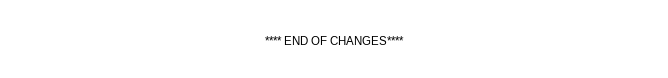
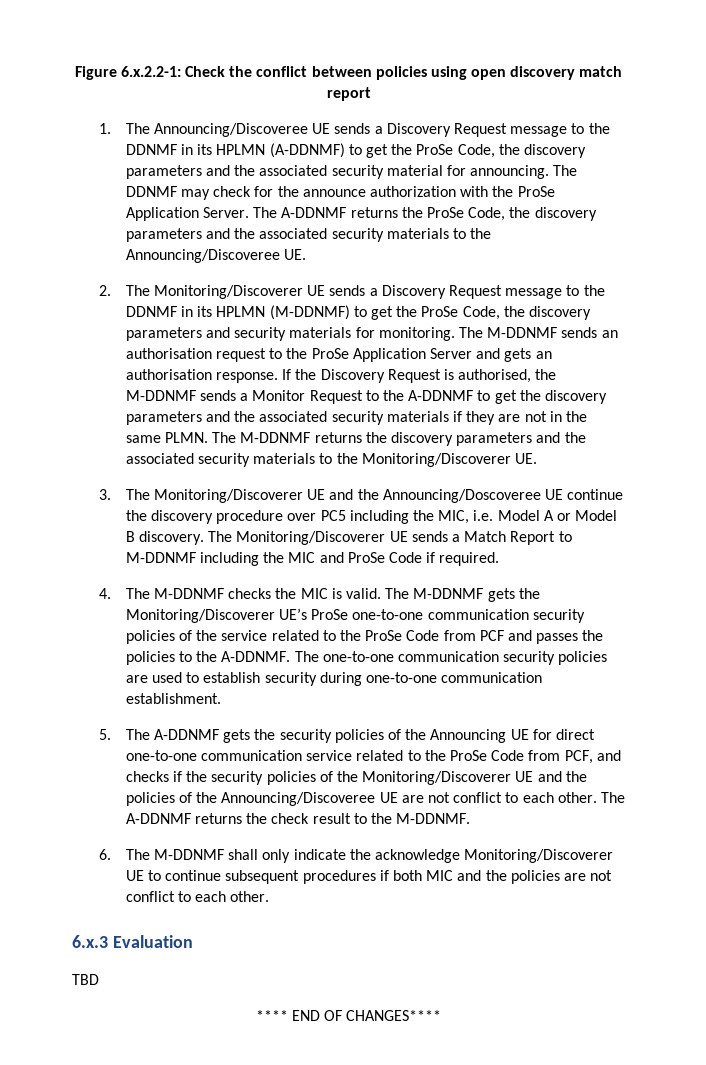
(264, 40) none -> [74,66,623,80] [326,87,371,101] [98,123,610,137] [125,143,586,158] [125,165,578,179] [125,186,555,200] [125,207,597,221] [125,228,492,242] [125,249,307,263] [98,285,605,299] [125,305,591,320] [125,327,618,341] [125,348,552,362] [125,369,557,383] [125,390,607,404] [125,411,587,425] [125,432,586,446] [125,453,538,467] [98,489,624,503] [125,510,618,524] [125,531,572,545] [125,552,500,566] [98,588,540,602] [125,608,585,623] [125,630,604,644] [125,651,608,665] [125,672,543,686] [125,693,221,704] [98,729,595,743] [125,750,621,764] [125,771,587,785] [125,792,625,806] [125,813,471,824] [98,849,614,863] [125,870,613,884] [125,891,270,902] [72,935,193,948] [72,974,99,985] Figure 6.x.2.2-1: Check the conflict between policies using open discovery match report // 1. The Announcing/Discoveree UE sends a Discovery Request message to the DDNMF in its HPLMN (A-DDNMF) to get the ProSe Code, the discovery parameters and the associated security material for announcing. The DDNMF may check for the announce authorization with the ProSe Application Server. The A-DDNMF returns the ProSe Code, the discovery parameters and the associated security materials to the Announcing/Discoveree UE. // 2. The Monitoring/Discoverer UE sends a Discovery Request message to the DDNMF in its HPLMN (M-DDNMF) to get the ProSe Code, the discovery parameters and security materials for monitoring. The M-DDNMF sends an authorisation request to the ProSe Application Server and gets an authorisation response. If the Discovery Request is authorised, the M-DDNMF sends a Monitor Request to the A-DDNMF to get the discovery parameters and the associated security materials if they are not in the same PLMN. The M-DDNMF returns the discovery parameters and the associated security materials to the Monitoring/Discoverer UE. // 3. The Monitoring/Discoverer UE and the Announcing/Doscoveree UE continue the discovery procedure over PC5 including the MIC, i.e. Model A or Model B discovery. The Monitoring/Discoverer UE sends a Match Report to M-DDNMF including the MIC and ProSe Code if required. // 4. The M-DDNMF checks the MIC is valid. The M-DDNMF gets the Monitoring/Discoverer UE’s ProSe one-to-one communication security policies of the service related to the ProSe Code from PCF and passes the policies to the A-DDNMF. The one-to-one communication security policies are used to establish security during one-to-one communication establishment. // 5. The A-DDNMF gets the security policies of the Announcing UE for direct one-to-one communication service related to the ProSe Code from PCF, and checks if the security policies of the Monitoring/Discoverer UE and the policies of the Announcing/Discoveree UE are not conflict to each other. The A-DDNMF returns the check result to the M-DDNMF. // 6. The M-DDNMF shall only indicate the acknowledge Monitoring/Discoverer UE to continue subsequent procedures if both MIC and the policies are not conflict to each other. // 6.x.3 Evaluation // TBD //

